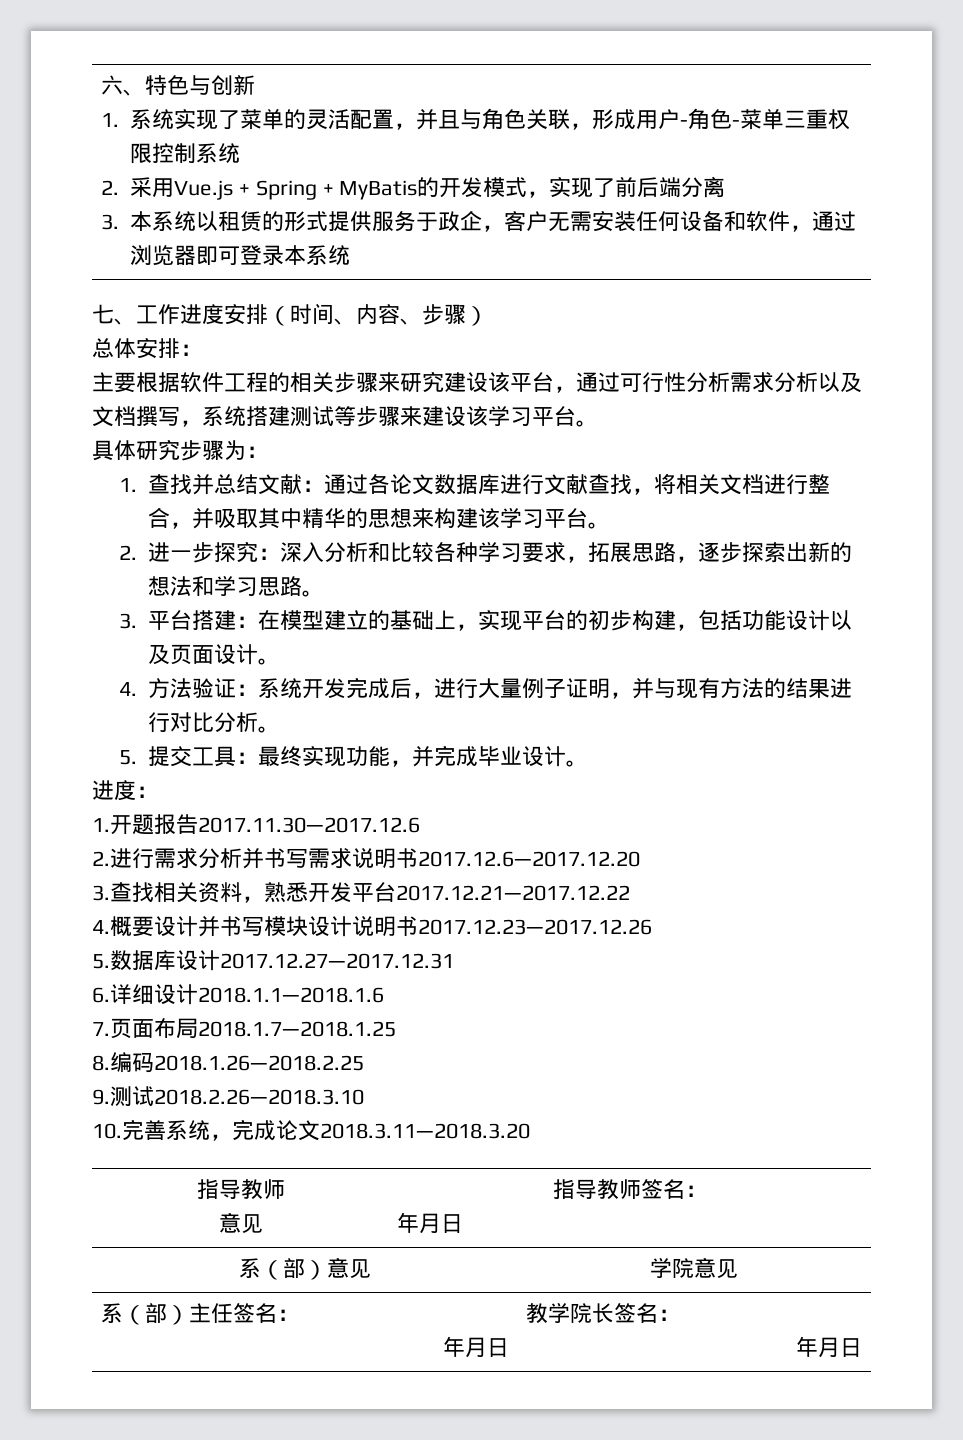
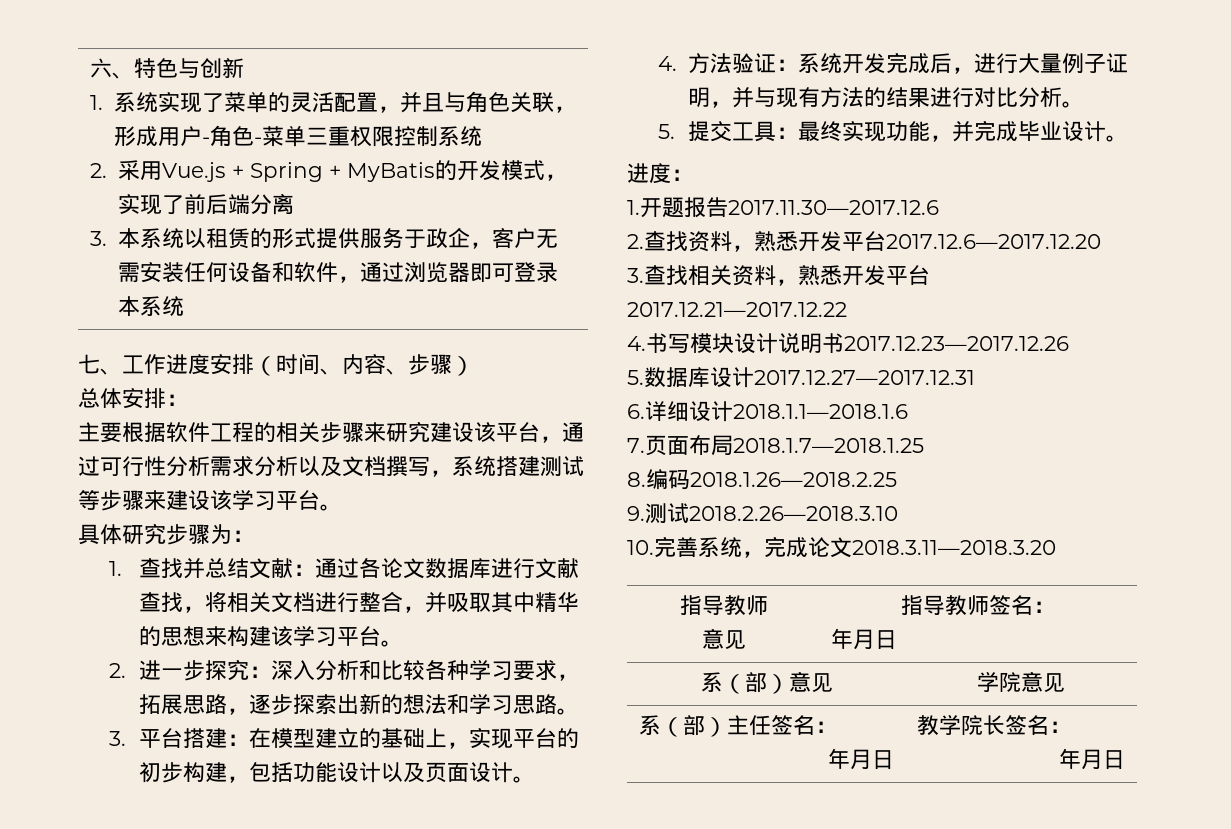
[110,848,418,869] 进行需求分析并书写需求说明书 -> [644,231,886,252] 查找资料，熟悉开发平台
[110,916,220,937] 概要设计并 -> (646, 343) none

